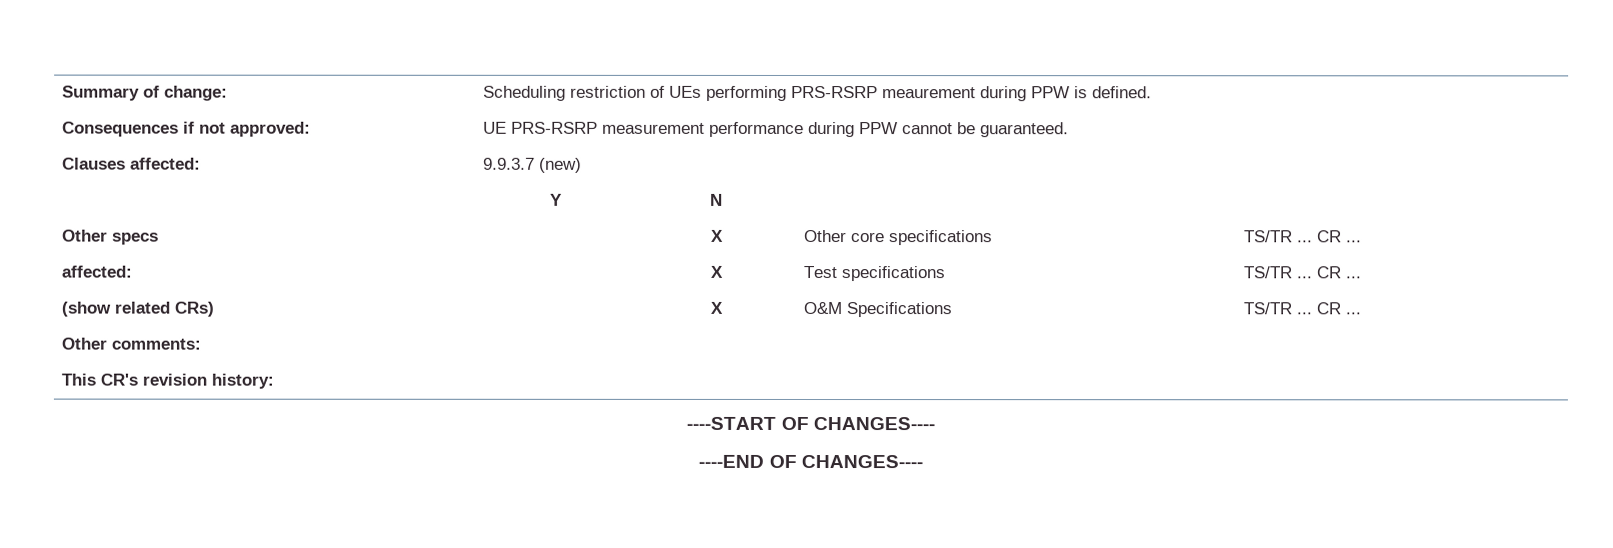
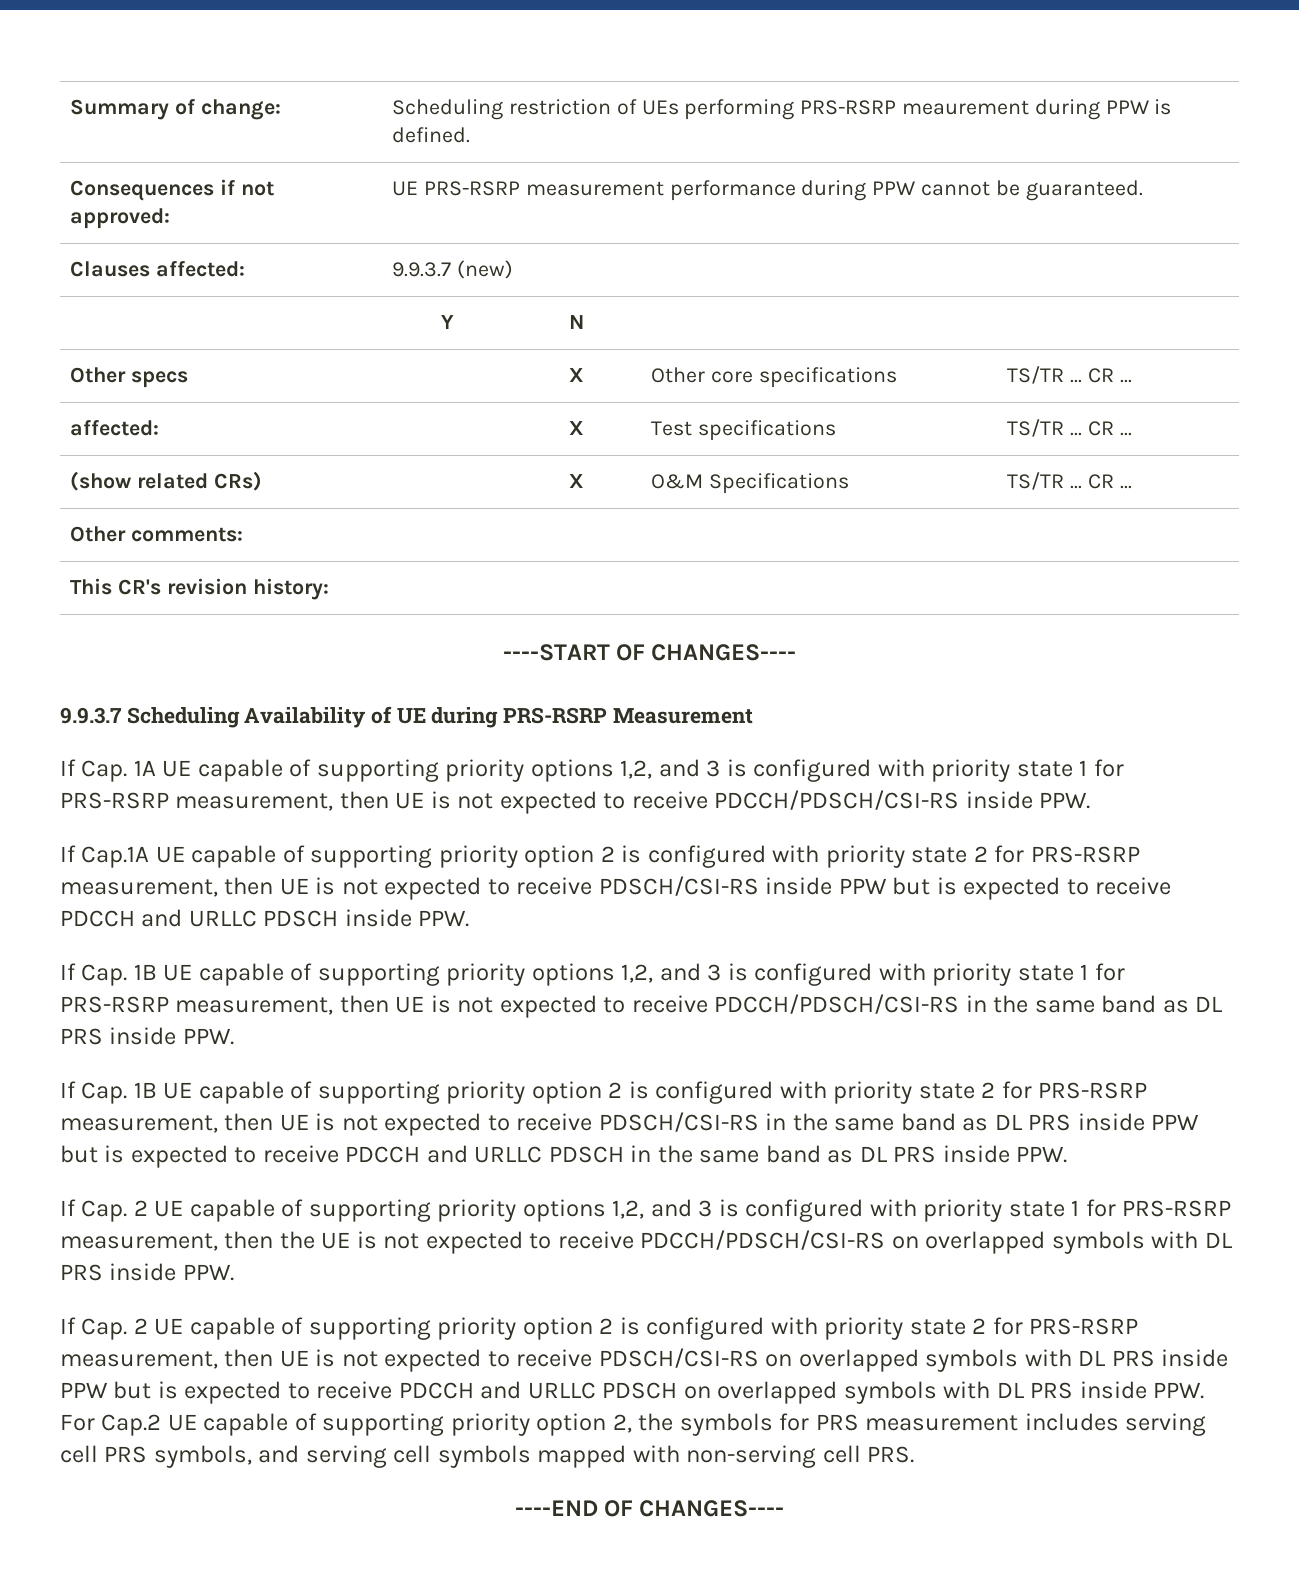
(935, 424) none -> [60,706,753,728] [60,759,1124,782] [60,790,1091,814] [60,845,1140,868] [60,876,1172,900] [60,909,470,927] [60,963,1125,986] [60,994,1223,1018] [60,1027,234,1045] [60,1081,1148,1104] [60,1112,1200,1136] [60,1145,1068,1168] [60,1199,1232,1222] [60,1230,1232,1254] [60,1263,234,1281] [60,1317,1139,1340] [60,1348,1229,1372] [60,1381,1205,1404] [60,1413,1207,1436] [60,1445,915,1468] // 9.9.3.7 Scheduling Availability of UE during PRS-RSRP Measurement // If Cap. 1A UE capable of supporting priority options 1,2, and 3 is configured with priority state 1 for PRS-RSRP measurement, then UE is not expected to receive PDCCH/PDSCH/CSI-RS inside PPW. // If Cap.1A UE capable of supporting priority option 2 is configured with priority state 2 for PRS-RSRP measurement, then UE is not expected to receive PDSCH/CSI-RS inside PPW but is expected to receive PDCCH and URLLC PDSCH inside PPW. // If Cap. 1B UE capable of supporting priority options 1,2, and 3 is configured with priority state 1 for PRS-RSRP measurement, then UE is not expected to receive PDCCH/PDSCH/CSI-RS in the same band as DL PRS inside PPW. // If Cap. 1B UE capable of supporting priority option 2 is configured with priority state 2 for PRS-RSRP measurement, then UE is not expected to receive PDSCH/CSI-RS in the same band as DL PRS inside PPW but is expected to receive PDCCH and URLLC PDSCH in the same band as DL PRS inside PPW. // If Cap. 2 UE capable of supporting priority options 1,2, and 3 is configured with priority state 1 for PRS-RSRP measurement, then the UE is not expected to receive PDCCH/PDSCH/CSI-RS on overlapped symbols with DL PRS inside PPW. // If Cap. 2 UE capable of supporting priority option 2 is configured with priority state 2 for PRS-RSRP measurement, then UE is not expected to receive PDSCH/CSI-RS on overlapped symbols with DL PRS inside PPW but is expected to receive PDCCH and URLLC PDSCH on overlapped symbols with DL PRS inside PPW. For Cap.2 UE capable of supporting priority option 2, the symbols for PRS measurement includes serving cell PRS symbols, and serving cell symbols mapped with non-serving cell PRS.

